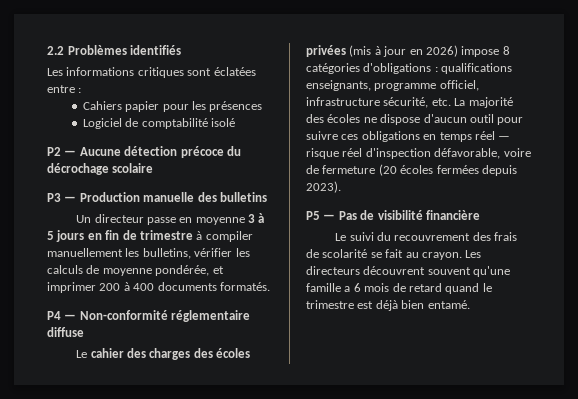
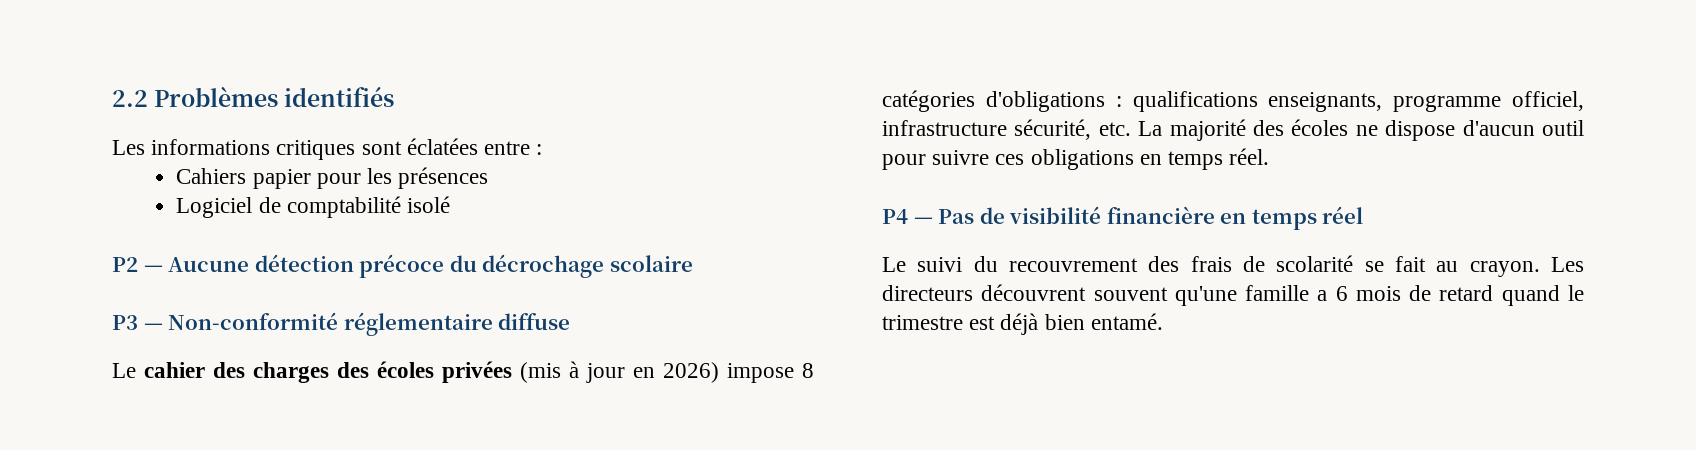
[79,192,267,202] [76,213,265,225] [47,230,253,242] [47,248,250,259] [47,265,224,276] [47,282,270,293] [47,311,77,320] Production manuelle des bulletins // Un directeur passe en moyenne 3 à 5 jours en fin de trimestre à compiler manuellement les bulletins, vérifier les calculs de moyenne pondérée, et imprimer 200 à 400 documents formatés. // P4 — -> (163, 326) none
[474,131,511,140] [306,148,531,159] [306,164,517,176] [306,181,341,193] [306,211,320,220] réel — risque réel d'inspection défavorable, voire de fermeture (20 écoles fermées depuis 2023). // P5 -> [1229,148,1270,165] [882,209,908,224] réel. // P4
(480, 215) none -> [1220,206,1364,230] en temps réel

